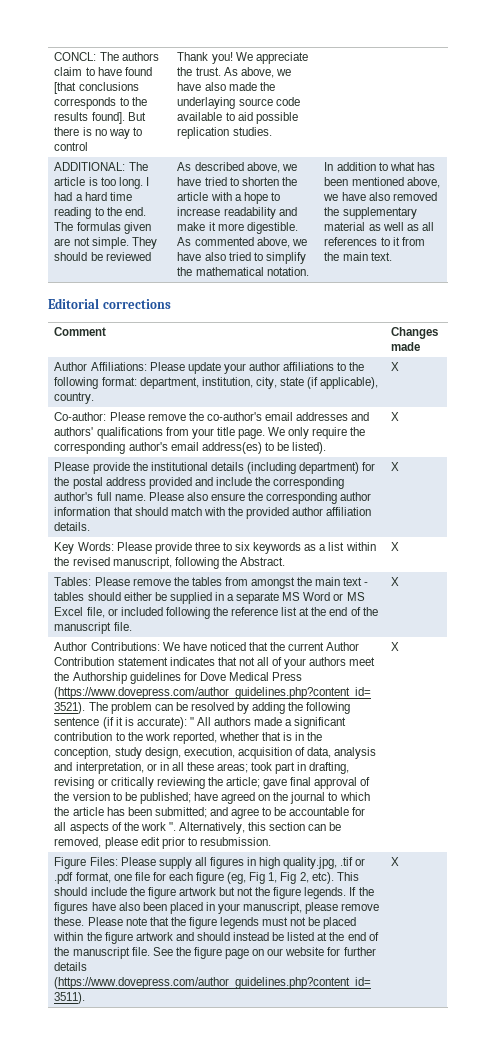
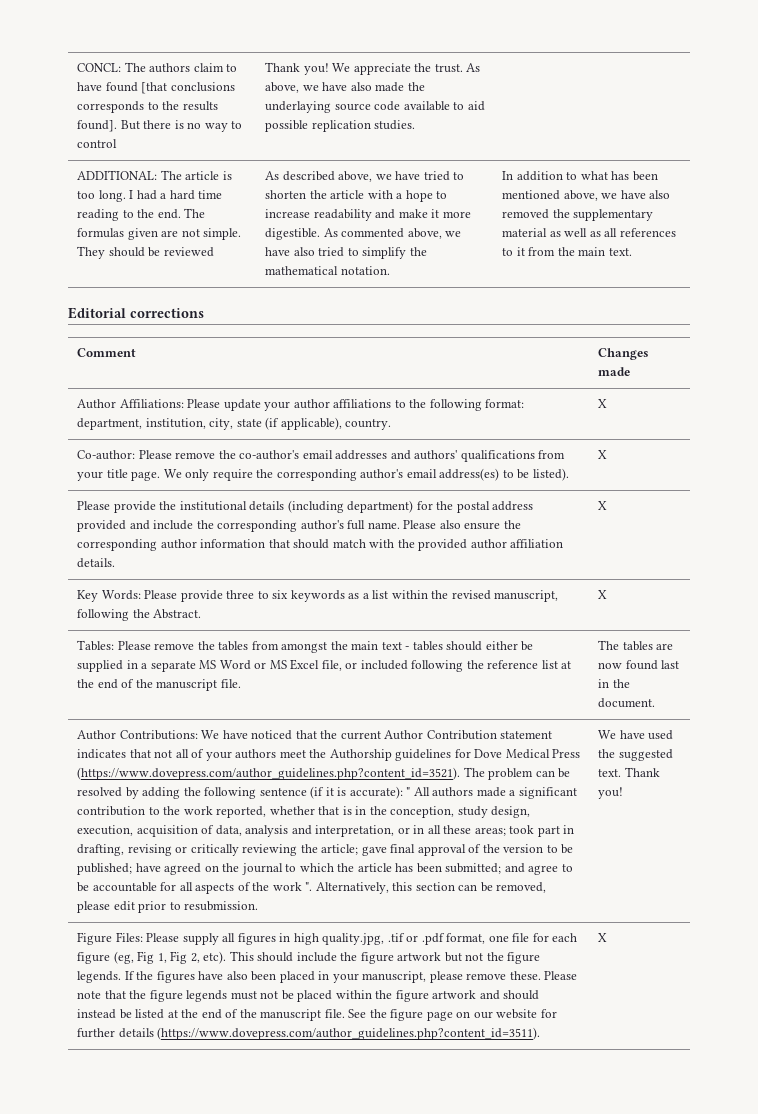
[391,577,400,586] X -> [597,640,674,651] [597,660,680,670] [597,679,630,688] [597,698,655,708] The tables are now found last in the document.
[391,642,400,651] X -> [597,730,674,740] [597,749,673,761] [597,767,660,777] [597,787,623,799] We have used the suggested text. Thank you!

